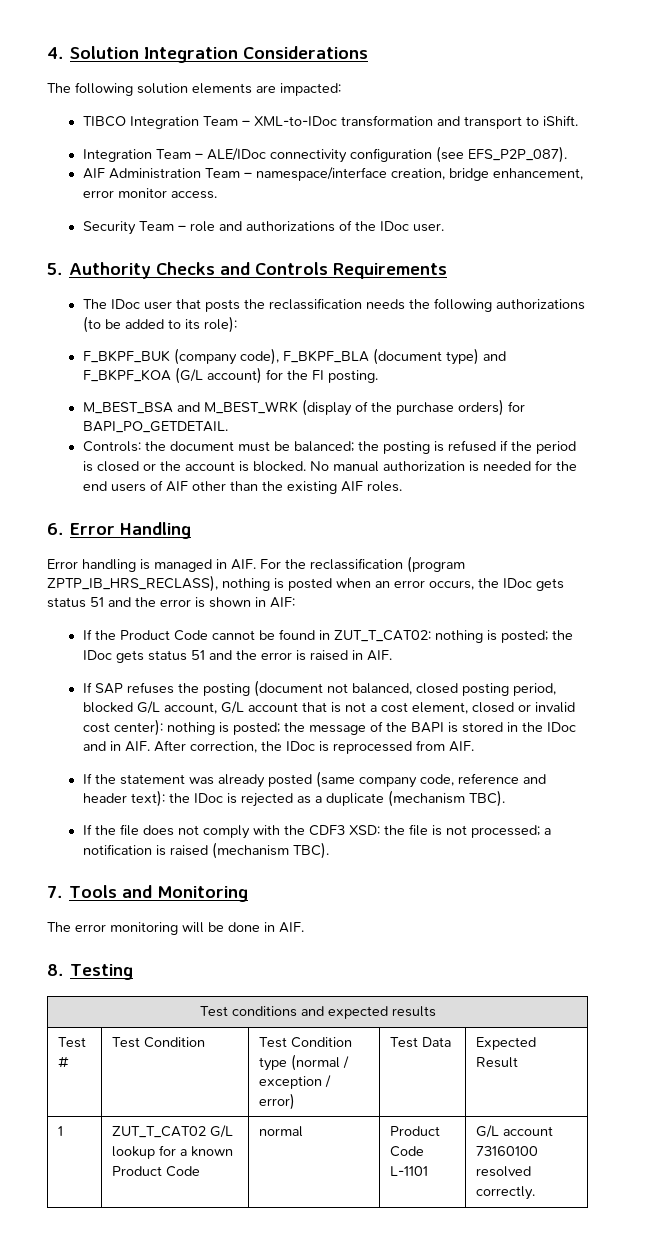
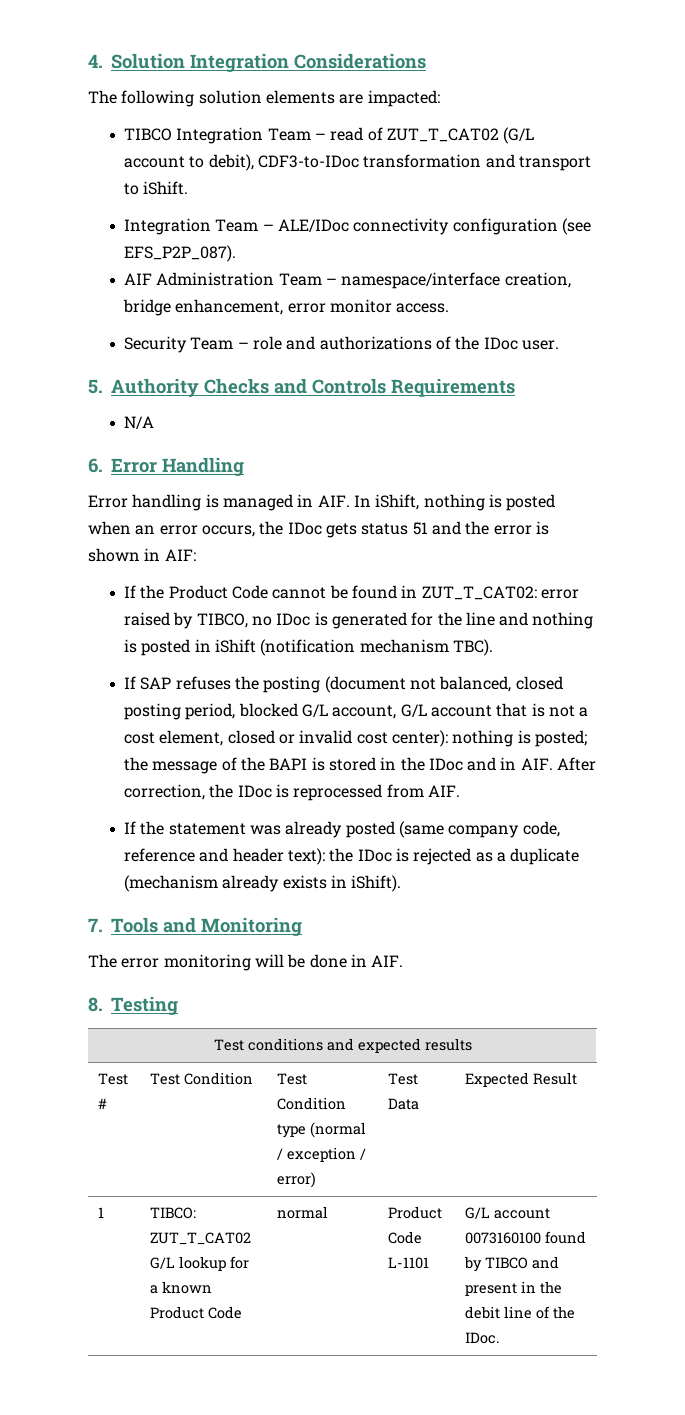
[253,116,337,126] XML-to-IDoc -> [330,127,535,144] [123,154,359,171] read of ZUT_T_CAT02 (G/L account to debit), CDF3-to-IDoc
[82,298,585,312] [82,316,237,333] [82,348,506,365] [82,367,378,384] [82,399,525,416] [82,421,228,433] [82,440,576,454] [82,460,577,472] [82,480,402,494] The IDoc user that posts the reclassification needs the following authorizations (to be added to its role): // F_BKPF_BUK (company code), F_BKPF_BLA (document type) and F_BKPF_KOA (G/L account) for the FI posting. // M_BEST_BSA and M_BEST_WRK (display of the purchase orders) for BAPI_PO_GETDETAIL. // Controls: the document must be balanced; the posting is refused if the period is closed or the account is blocked. No manual authorization is needed for the end users of AIF other than the existing AIF roles. -> [123,416,154,429] N/A
[260,556,465,573] [47,575,218,592] For the reclassification (program ZPTP_IB_HRS_RECLASS), -> [353,494,420,510] In iShift,
[434,630,573,643] [82,650,392,663] nothing is posted; the IDoc gets status 51 and the error is raised in AIF. -> [540,589,579,599] [123,612,594,629] [123,639,493,656] error raised by TIBCO, no IDoc is generated for the line and nothing is posted in iShift (notification mechanism TBC).
[468,790,505,807] [82,824,551,839] [82,842,329,859] TBC). // If the file does not comply with the CDF3 XSD: the file is not processed; a notification is raised (mechanism TBC). -> [222,875,402,892] already exists in iShift).
(63, 1131) none -> [150,1207,197,1219] TIBCO:
[475,1146,538,1156] [475,1166,531,1177] [475,1186,535,1200] 73160100 resolved correctly. -> [465,1231,587,1244] [464,1256,560,1272] [465,1281,563,1296] [465,1306,576,1319] [465,1332,500,1344] 0073160100 found by TIBCO and present in the debit line of the IDoc.

